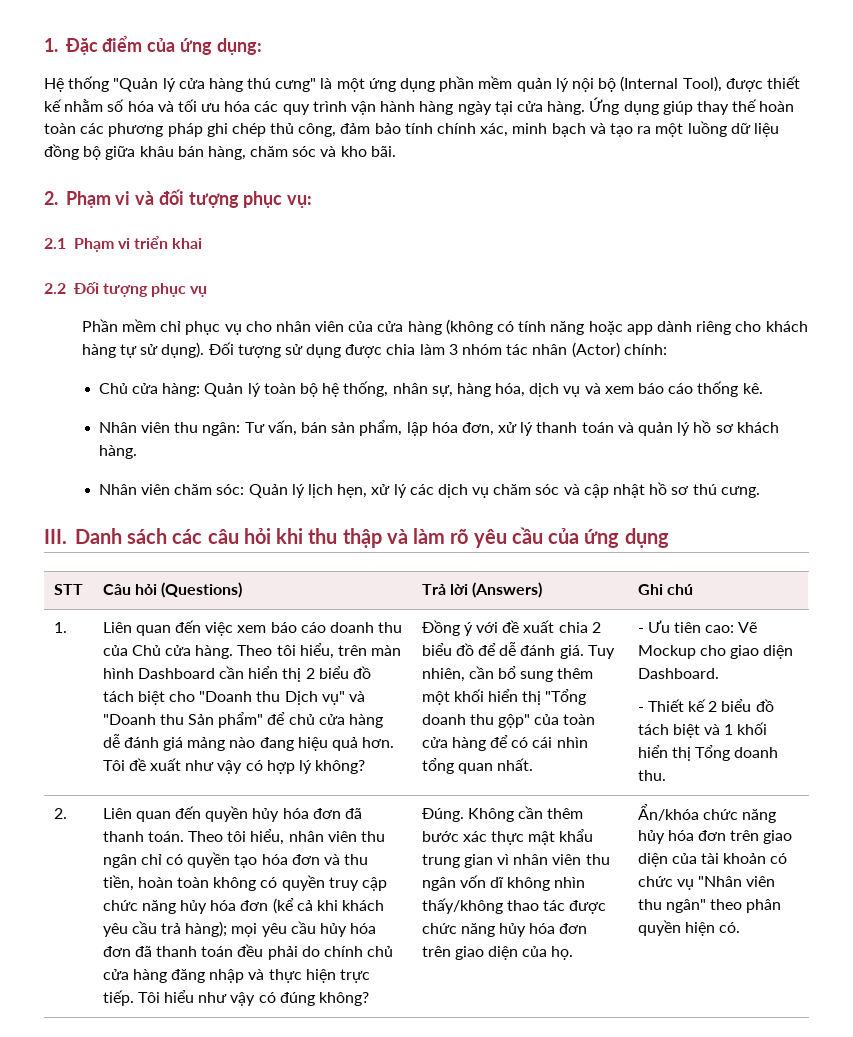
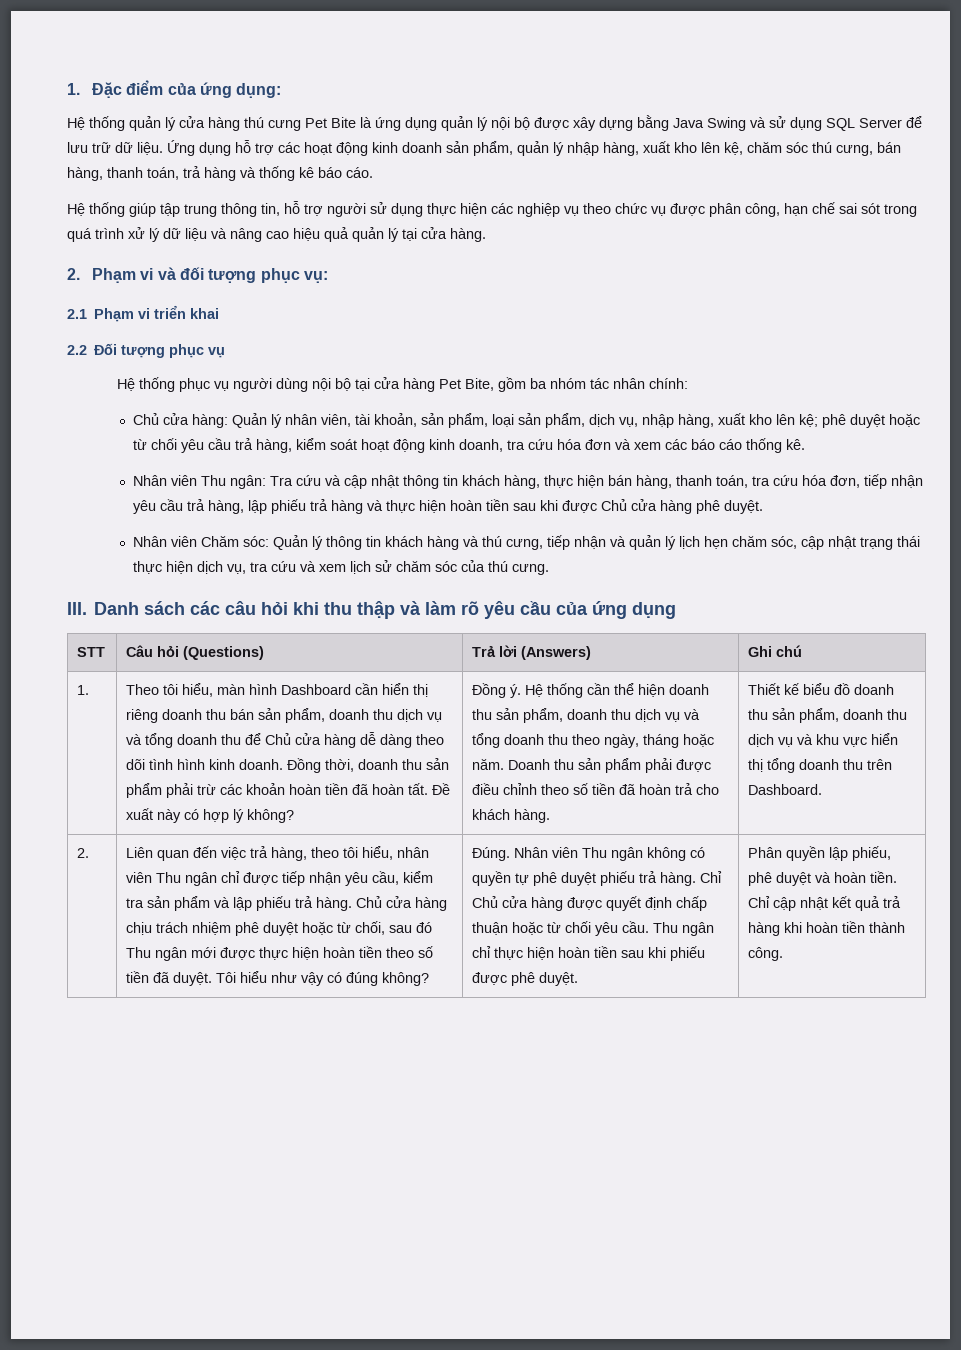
[113,78,159,92] "Quản -> [129,116,161,131] quản
[275,76,800,92] [44,97,795,115] [44,121,779,137] [44,144,396,160] cưng" là một ứng dụng phần mềm quản lý nội bộ (Internal Tool), được thiết kế nhằm số hóa và tối ưu hóa các quy trình vận hành hàng ngày tại cửa hàng. Ứng dụng giúp thay thế hoàn toàn các phương pháp ghi chép thủ công, đảm bảo tính chính xác, minh bạch và tạo ra một luồng dữ liệu đồng bộ giữa khâu bán hàng, chăm sóc và kho bãi. -> [268,115,922,131] [67,140,901,156] [67,166,373,181] [67,201,917,217] [67,227,486,242] cưng Pet Bite là ứng dụng quản lý nội bộ được xây dựng bằng Java Swing và sử dụng SQL Server để lưu trữ dữ liệu. Ứng dụng hỗ trợ các hoạt động kinh doanh sản phẩm, quản lý nhập hàng, xuất kho lên kệ, chăm sóc thú cưng, bán hàng, thanh toán, trả hàng và thống kê báo cáo. // Hệ thống giúp tập trung thông tin, hỗ trợ người sử dụng thực hiện các nghiệp vụ theo chức vụ được phân công, hạn chế sai sót trong quá trình xử lý dữ liệu và nâng cao hiệu quả quản lý tại cửa hàng.
[81,319,808,335] [81,342,458,358] Phần mềm chỉ phục vụ cho nhân viên của cửa hàng (không có tính năng hoặc app dành riêng cho khách hàng tự sử dụng). Đối tượng sử dụng được chia làm 3 -> [116,377,547,392] Hệ thống phục vụ người dùng nội bộ tại cửa hàng Pet Bite, gồm ba
[571,342,620,358] (Actor) -> (645, 383) none
[263,381,634,397] toàn bộ hệ thống, nhân sự, hàng hóa, dịch vụ và xem -> [284,413,920,428] [132,438,687,453] nhân viên, tài khoản, sản phẩm, loại sản phẩm, dịch vụ, nhập hàng, xuất kho lên kệ; phê duyệt hoặc từ chối yêu cầu trả hàng, kiểm soát hoạt động kinh doanh, tra cứu hóa đơn và xem các
[174,420,779,436] [98,445,137,459] [98,482,689,498] thu ngân: Tư vấn, bán sản phẩm, lập hóa đơn, xử lý thanh toán và quản lý hồ sơ khách hàng. // Nhân viên chăm sóc: Quản lý lịch hẹn, xử lý các dịch vụ chăm sóc và cập nhật hồ sơ -> [200,474,923,489] [132,499,763,514] [132,535,920,550] [132,560,485,574] Thu ngân: Tra cứu và cập nhật thông tin khách hàng, thực hiện bán hàng, thanh toán, tra cứu hóa đơn, tiếp nhận yêu cầu trả hàng, lập phiếu trả hàng và thực hiện hoàn tiền sau khi được Chủ cửa hàng phê duyệt. // Nhân viên Chăm sóc: Quản lý thông tin khách hàng và thú cưng, tiếp nhận và quản lý lịch hẹn chăm sóc, cập nhật trạng thái thực hiện dịch vụ, tra cứu và xem lịch sử chăm sóc của
[102,620,403,636] [102,643,367,659] Liên quan đến việc xem báo cáo doanh thu của Chủ cửa hàng. Theo tôi hiểu, trên -> [126,683,214,697] Theo tôi hiểu,
[305,666,371,679] [102,691,365,705] [102,712,383,728] [102,734,395,751] [102,758,243,774] 2 biểu đồ tách biệt cho "Doanh thu Dịch vụ" và "Doanh thu Sản phẩm" để chủ cửa hàng dễ đánh giá mảng nào đang hiệu quả hơn. Tôi đề xuất như vậy -> [126,708,443,723] [126,732,445,748] [126,758,450,773] [126,783,451,798] [126,808,182,823] riêng doanh thu bán sản phẩm, doanh thu dịch vụ và tổng doanh thu để Chủ cửa hàng dễ dàng theo dõi tình hình kinh doanh. Đồng thời, doanh thu sản phẩm phải trừ các khoản hoàn tiền đã hoàn tất. Đề xuất này
[463,620,601,636] [421,642,615,659] [421,666,594,682] [421,689,587,705] [421,714,596,728] [421,735,588,751] [421,758,534,774] [637,620,758,633] [637,645,794,659] [637,668,719,679] [637,699,774,712] [637,722,768,738] [637,745,779,761] [637,770,666,781] [53,808,67,819] [102,806,362,822] [102,831,224,842] ý với đề xuất chia 2 biểu đồ để dễ đánh giá. Tuy nhiên, cần bổ sung thêm một khối hiển thị "Tổng doanh thu gộp" của toàn cửa hàng để có cái nhìn tổng quan nhất. | - Ưu tiên cao: Vẽ Mockup cho giao diện Dashboard. // - Thiết kế 2 biểu đồ tách biệt và 1 khối hiển thị Tổng doanh thu. // 2. | Liên quan đến quyền hủy hóa đơn đã thanh toán. Theo -> [510,683,710,698] [472,708,701,723] [472,733,715,748] [472,758,712,773] [472,783,720,795] [472,809,551,823] [748,683,895,695] [748,708,908,723] [748,733,899,747] [748,758,893,773] [748,784,823,795] [77,848,90,858] [126,846,340,861] ý. Hệ thống cần thể hiện doanh thu sản phẩm, doanh thu dịch vụ và tổng doanh thu theo ngày, tháng hoặc năm. Doanh thu sản phẩm phải được điều chỉnh theo số tiền đã hoàn trả cho khách hàng. | Thiết kế biểu đồ doanh thu sản phẩm, doanh thu dịch vụ và khu vực hiển thị tổng doanh thu trên Dashboard. // 2. | Liên quan đến việc trả hàng, theo
[360,831,385,842] [102,852,369,868] [102,875,387,891] [102,898,385,914] [102,921,377,937] [102,944,394,960] [102,969,370,983] [102,990,134,1006] thu ngân chỉ có quyền tạo hóa đơn và thu tiền, hoàn toàn không có quyền truy cập chức năng hủy hóa đơn (kể cả khi khách yêu cầu trả hàng); mọi yêu cầu hủy hóa đơn đã thanh toán đều phải do chính chủ cửa hàng đăng nhập và thực hiện trực tiếp. -> [156,871,434,886] [126,896,448,911] [126,921,433,936] [126,946,434,961] [126,971,213,986] Thu ngân chỉ được tiếp nhận yêu cầu, kiểm tra sản phẩm và lập phiếu trả hàng. Chủ cửa hàng chịu trách nhiệm phê duyệt hoặc từ chối, sau đó Thu ngân mới được thực hiện hoàn tiền theo số tiền đã duyệt.
[467,806,584,822] [421,829,594,845] [421,854,610,868] [421,875,586,891] [421,898,607,914] [421,923,588,937] [421,946,574,960] [637,804,777,823] [637,830,793,844] [637,853,788,867] [637,876,776,890] [637,899,782,913] [637,920,741,936] Không cần thêm bước xác thực mật khẩu trung gian vì nhân viên thu ngân vốn dĩ không nhìn thấy/không thao tác được chức năng hủy hóa đơn trên giao diện của họ. | Ẩn/khóa chức năng hủy hóa đơn trên giao diện của tài khoản có chức vụ "Nhân viên thu ngân" theo phân quyền hiện có. -> [514,847,706,861] [472,871,723,886] [472,896,708,911] [472,921,715,936] [472,946,706,961] [472,972,579,986] [748,846,892,861] [748,871,898,886] [748,896,902,911] [748,921,906,936] [748,947,784,961] Nhân viên Thu ngân không có quyền tự phê duyệt phiếu trả hàng. Chỉ Chủ cửa hàng được quyết định chấp thuận hoặc từ chối yêu cầu. Thu ngân chỉ thực hiện hoàn tiền sau khi phiếu được phê duyệt. | Phân quyền lập phiếu, phê duyệt và hoàn tiền. Chỉ cập nhật kết quả trả hàng khi hoàn tiền thành công.

